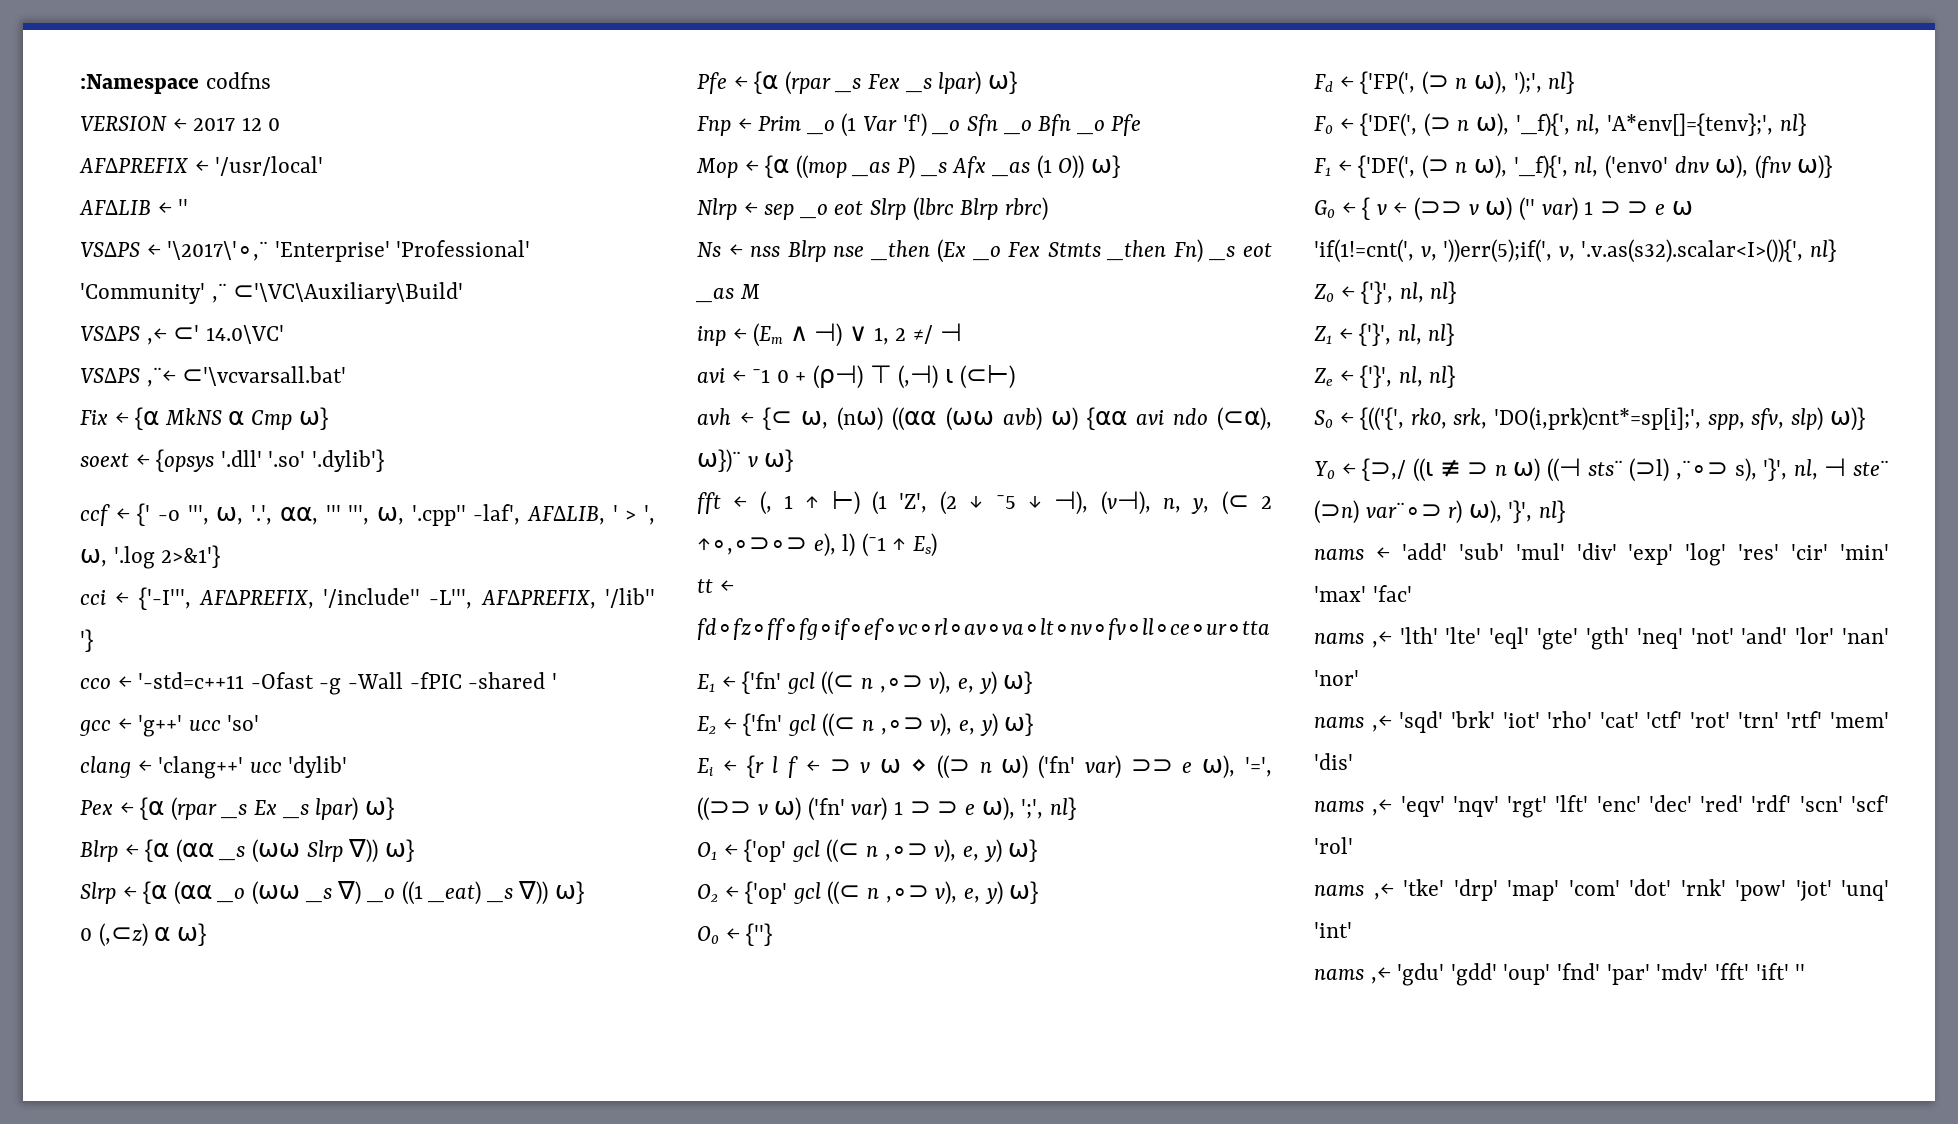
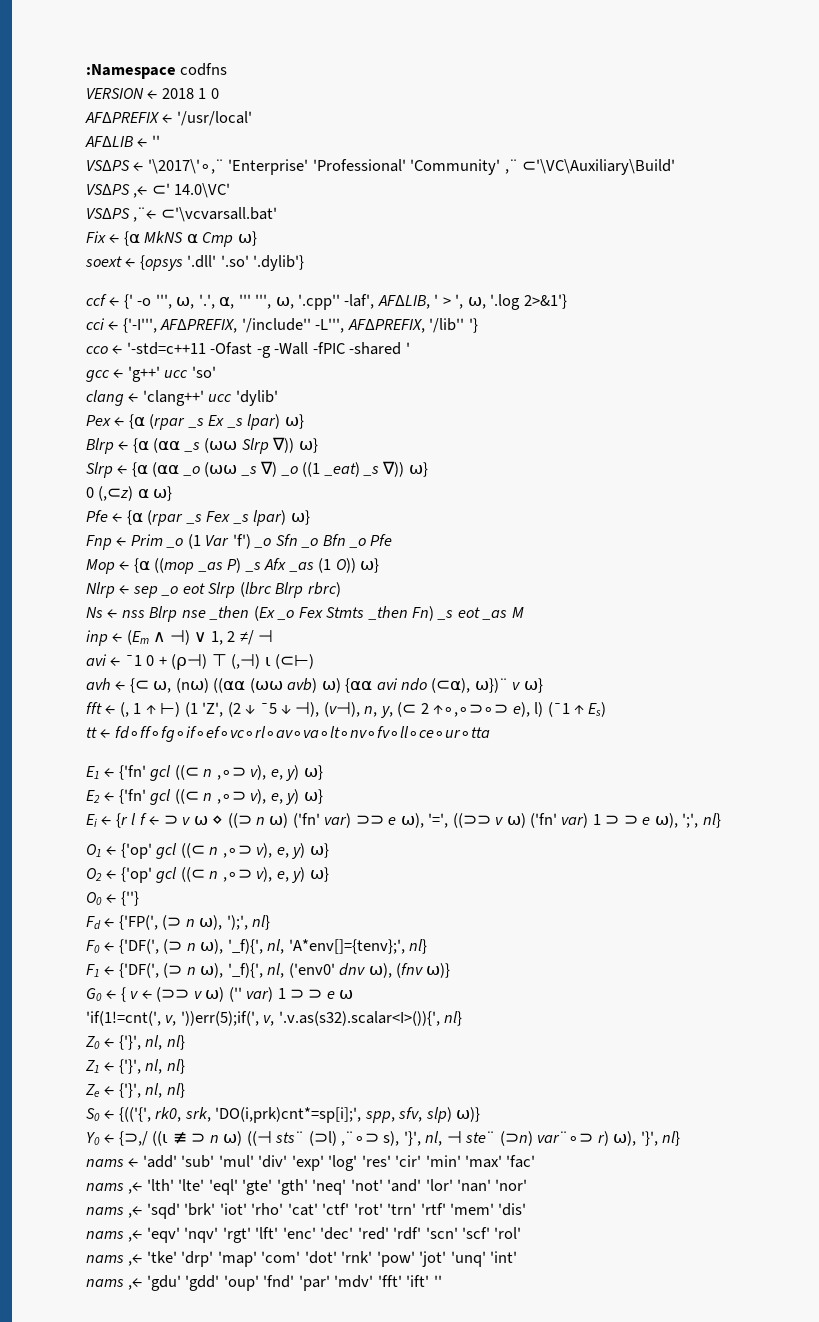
[193,117,262,131] 2017 12 -> [161,88,207,99] 2018 1
[279,507,318,525] ⍺⍺, -> [219,297,235,309] ⍺,
[697,618,1270,640] fd∘fz∘ff∘fg∘if∘ef∘vc∘rl∘av∘va∘lt∘nv∘fv∘ll∘ce∘ur∘tta -> [114,726,490,742] fd∘ff∘fg∘if∘ef∘vc∘rl∘av∘va∘lt∘nv∘fv∘ll∘ce∘ur∘tta

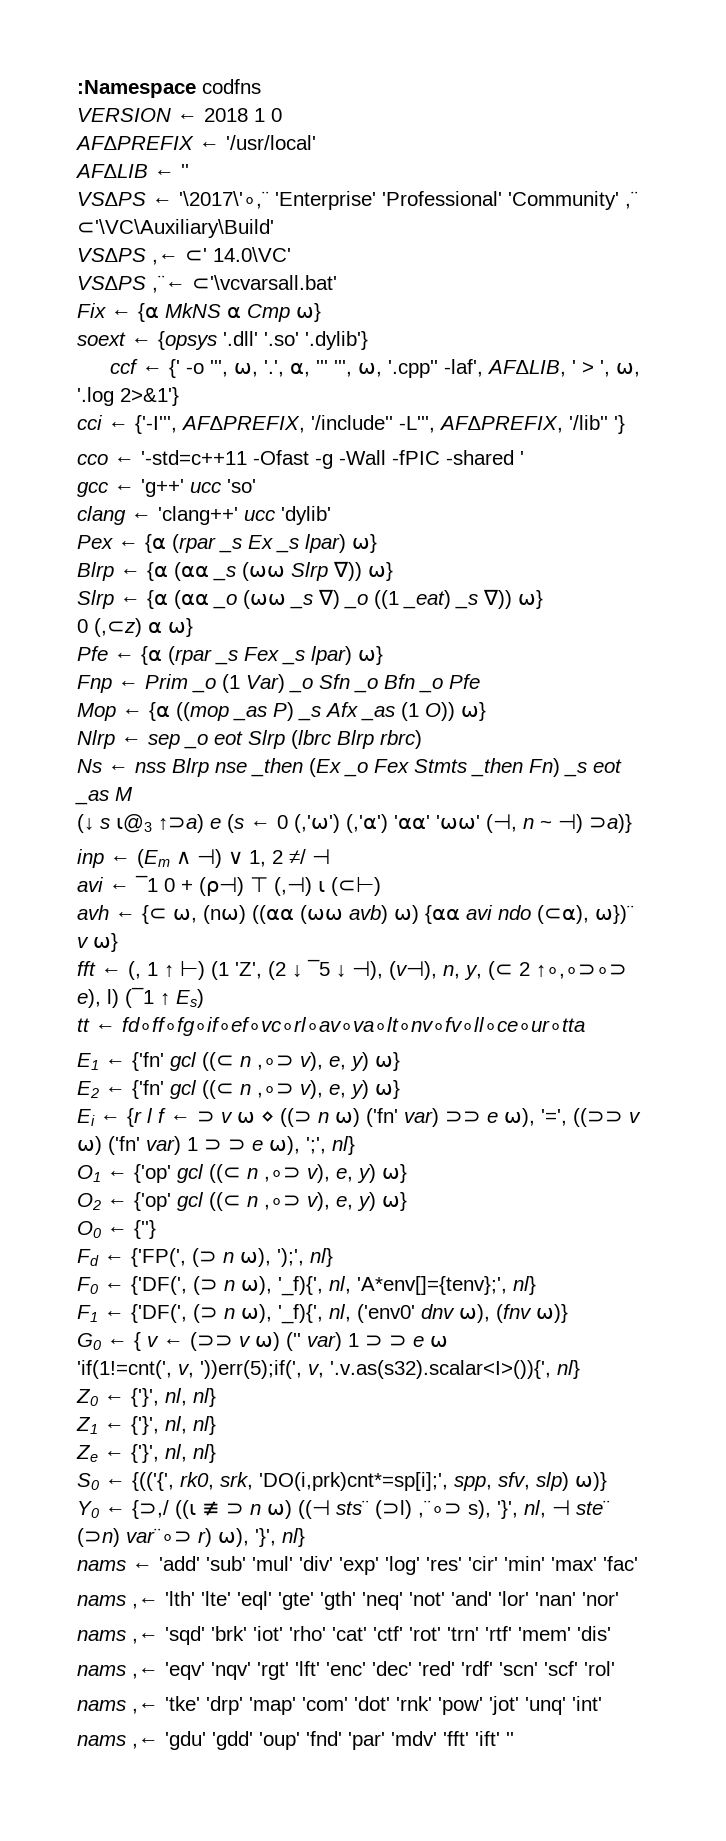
[205,534,251,549] Var 'f') -> [246,674,285,693] Var)
(524, 612) none -> [77,814,632,833] // (↓ s ⍳@3 ↑⊃a) e (s ← 0 (,'⍵') (,'⍺') '⍺⍺' '⍵⍵' (⊣, n ~ ⊣) ⊃a)}

